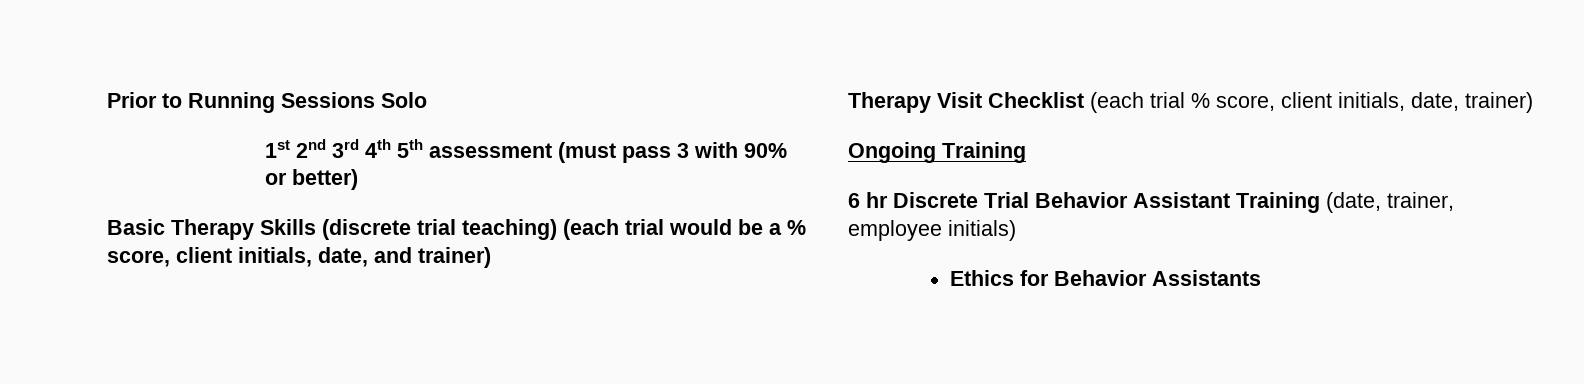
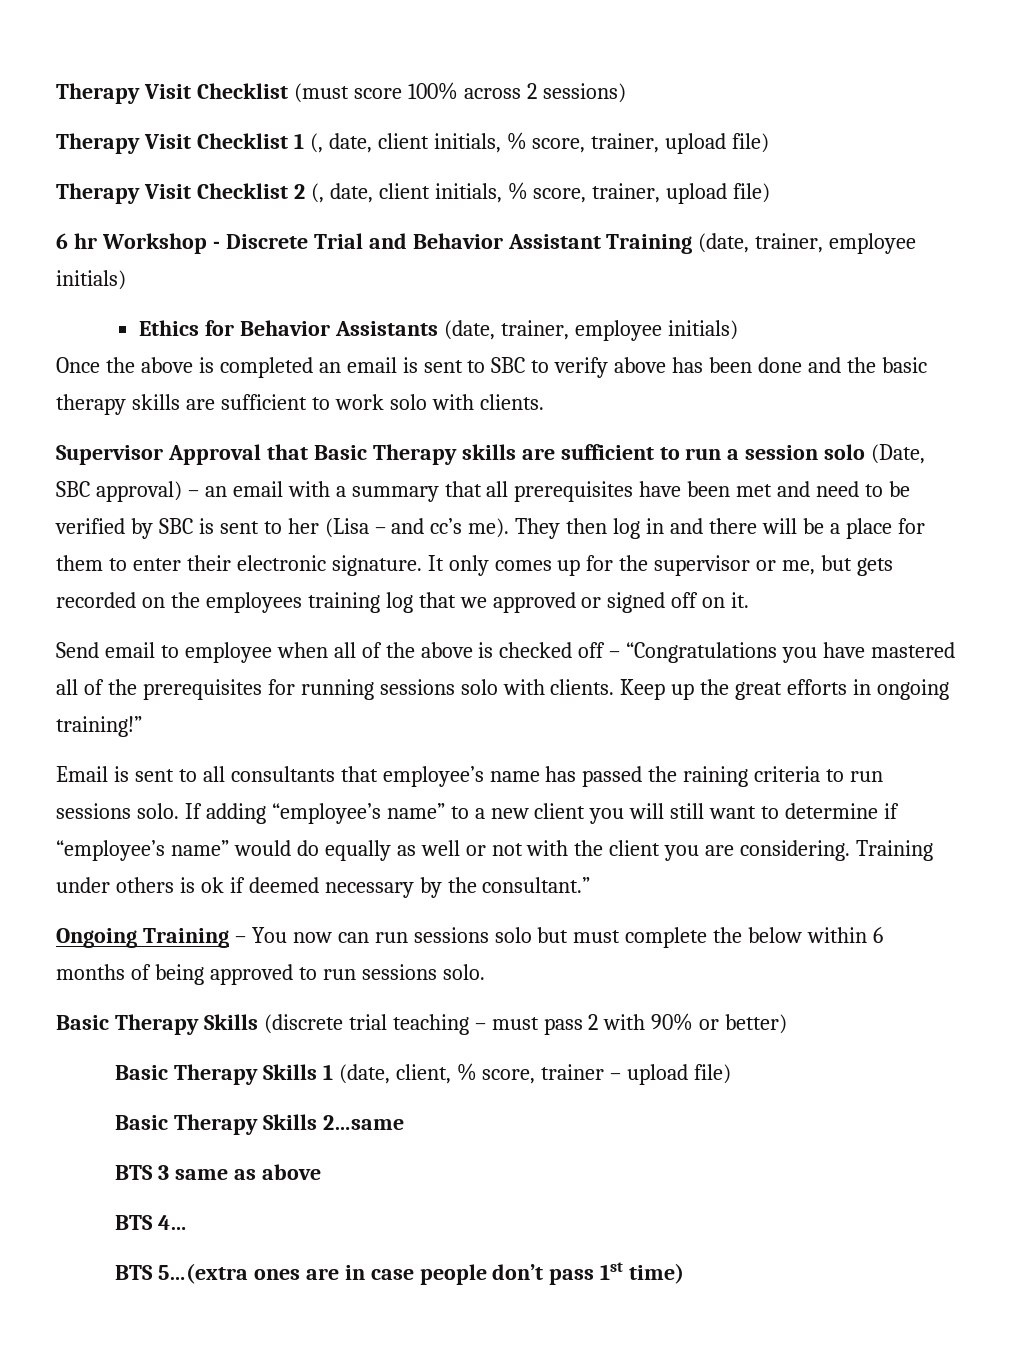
[107,92,427,113] [264,139,787,163] [264,169,358,190] [107,219,806,240] [107,247,491,268] [848,92,1533,113] [848,142,1026,163] Prior to Running Sessions Solo // 1st 2nd 3rd 4th 5th assessment (must pass 3 with 90% or better) // Basic Therapy Skills (discrete trial teaching) (each trial would be a % score, client initials, date, and trainer) // Therapy Visit Checklist (each trial % score, client initials, date, trainer) // Ongoing Training -> [56,82,626,104] [56,132,770,154] [56,182,771,204] Therapy Visit Checklist (must score 100% across 2 sessions) // Therapy Visit Checklist 1 (, date, client initials, % score, trainer, upload file) // Therapy Visit Checklist 2 (, date, client initials, % score, trainer, upload file)
(888, 200) none -> [101,233,220,254] Workshop -
(1029, 200) none -> [368,233,407,249] and
(1262, 278) none -> [443,320,738,341] [56,357,927,378] [56,394,544,415] [56,444,926,465] [56,481,910,502] [55,518,925,539] [56,555,894,576] [56,592,750,613] [56,642,956,663] [56,679,950,700] [56,716,142,737] [56,766,884,787] [56,803,900,824] [56,840,934,861] [56,877,591,898] [56,927,884,948] [56,964,485,985] [56,1013,788,1035] [114,1063,732,1085] [114,1114,404,1135] [114,1164,321,1180] [114,1215,187,1230] [114,1262,685,1285] (date, trainer, employee initials) // Once the above is completed an email is sent to SBC to verify above has been done and the basic therapy skills are sufficient to work solo with clients. // Supervisor Approval that Basic Therapy skills are sufficient to run a session solo (Date, SBC approval) – an email with a summary that all prerequisites have been met and need to be verified by SBC is sent to her (Lisa – and cc’s me). They then log in and there will be a place for them to enter their electronic signature. It only comes up for the supervisor or me, but gets recorded on the employees training log that we approved or signed off on it. // Send email to employee when all of the above is checked off – “Congratulations you have mastered all of the prerequisites for running sessions solo with clients. Keep up the great efforts in ongoing training!” // Email is sent to all consultants that employee’s name has passed the raining criteria to run sessions solo. If adding “employee’s name” to a new client you will still want to determine if “employee’s name” would do equally as well or not with the client you are considering. Training under others is ok if deemed necessary by the consultant.” // Ongoing Training – You now can run sessions solo but must complete the below within 6 months of being approved to run sessions solo. // Basic Therapy Skills (discrete trial teaching – must pass 2 with 90% or better) // Basic Therapy Skills 1 (date, client, % score, trainer – upload file) // Basic Therapy Skills 2…same // BTS 3 same as above // BTS 4… // BTS 5…(extra ones are in case people don’t pass 1st time)

